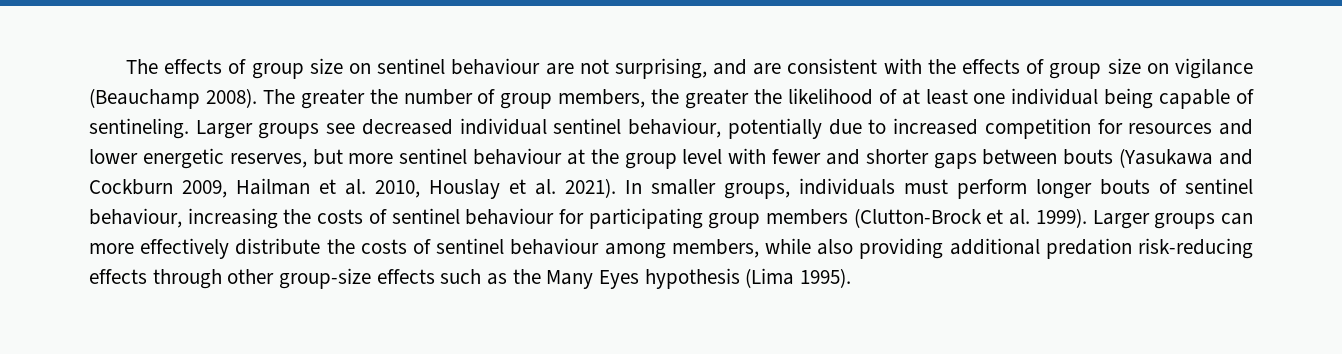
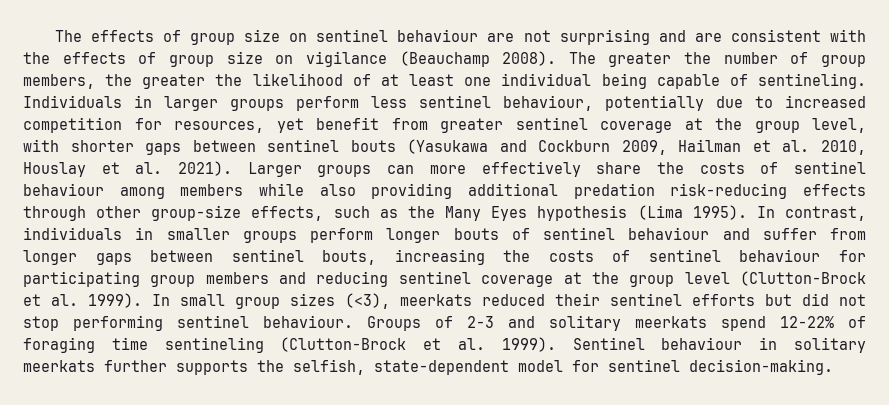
[614,58,707,79] surprising, -> [559,29,650,45] surprising
[195,118,547,139] Larger groups see decreased individual -> [23,95,407,111] Individuals in larger groups perform less
[1128,119,1254,135] [89,148,860,169] resources and lower energetic reserves, but more sentinel behaviour at the group level with fewer and -> [174,117,866,133] [23,139,59,152] resources, yet benefit from greater sentinel coverage at the group level, with
(1058, 157) none -> [267,139,340,152] sentinel
[625,178,948,199] In smaller groups, individuals must -> [247,161,867,177] [23,183,866,199] [23,205,866,221] [23,227,297,243] Larger groups can more effectively share the costs of sentinel behaviour among members while also providing additional predation risk-reducing effects through other group-size effects, such as the Many Eyes hypothesis (Lima 1995). In contrast, individuals in smaller groups
[89,208,182,228] behaviour, -> [628,227,866,240] [23,249,377,265] behaviour and suffer from longer gaps between sentinel bouts,
[853,208,1254,229] [89,238,1254,259] [89,268,852,289] (Clutton-Brock et al. 1999). Larger groups can more effectively distribute the costs of sentinel behaviour among members, while also providing additional predation risk-reducing effects through other group-size effects such as the Many Eyes hypothesis (Lima 1995). -> [279,271,867,287] [23,293,866,309] [23,315,866,331] [23,337,866,353] [23,359,833,375] and reducing sentinel coverage at the group level (Clutton-Brock et al. 1999). In small group sizes (<3), meerkats reduced their sentinel efforts but did not stop performing sentinel behaviour. Groups of 2-3 and solitary meerkats spend 12-22% of foraging time sentineling (Clutton-Brock et al. 1999). Sentinel behaviour in solitary meerkats further supports the selfish, state-dependent model for sentinel decision-making.

